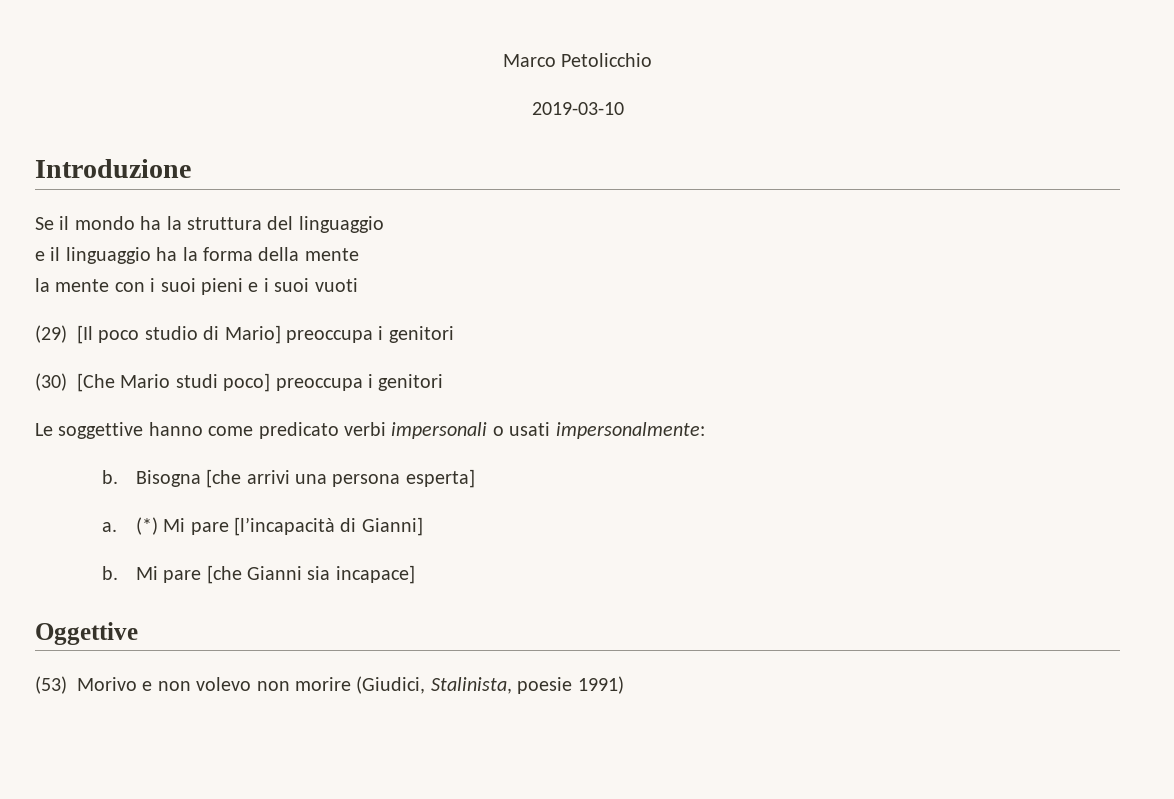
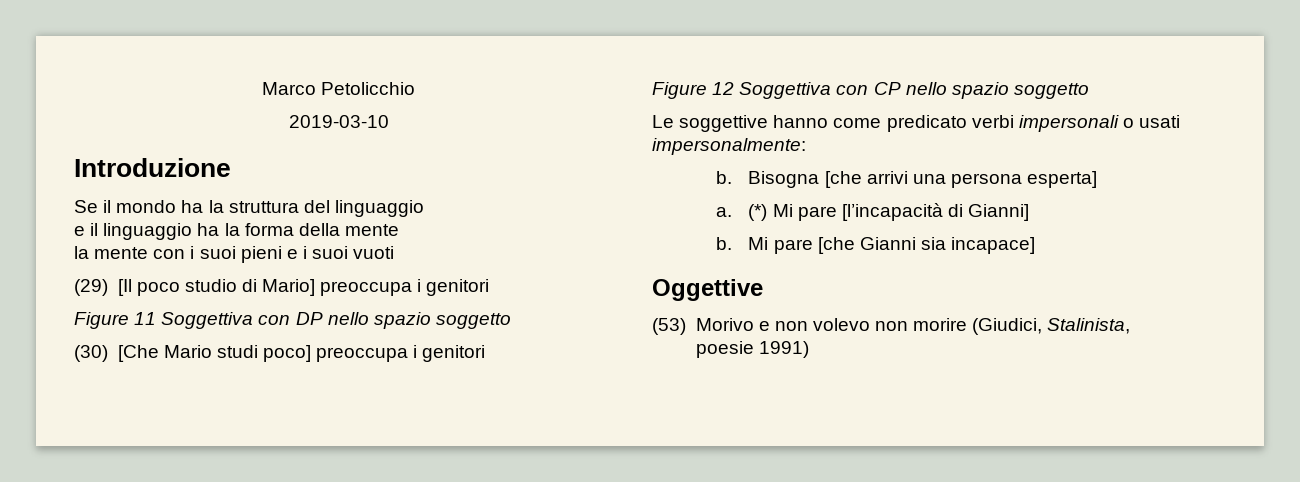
(454, 334) none -> [74,312,511,329] // Figure 11 Soggettiva con DP nello spazio soggetto
(444, 382) none -> [652,82,1089,99] // Figure 12 Soggettiva con CP nello spazio soggetto

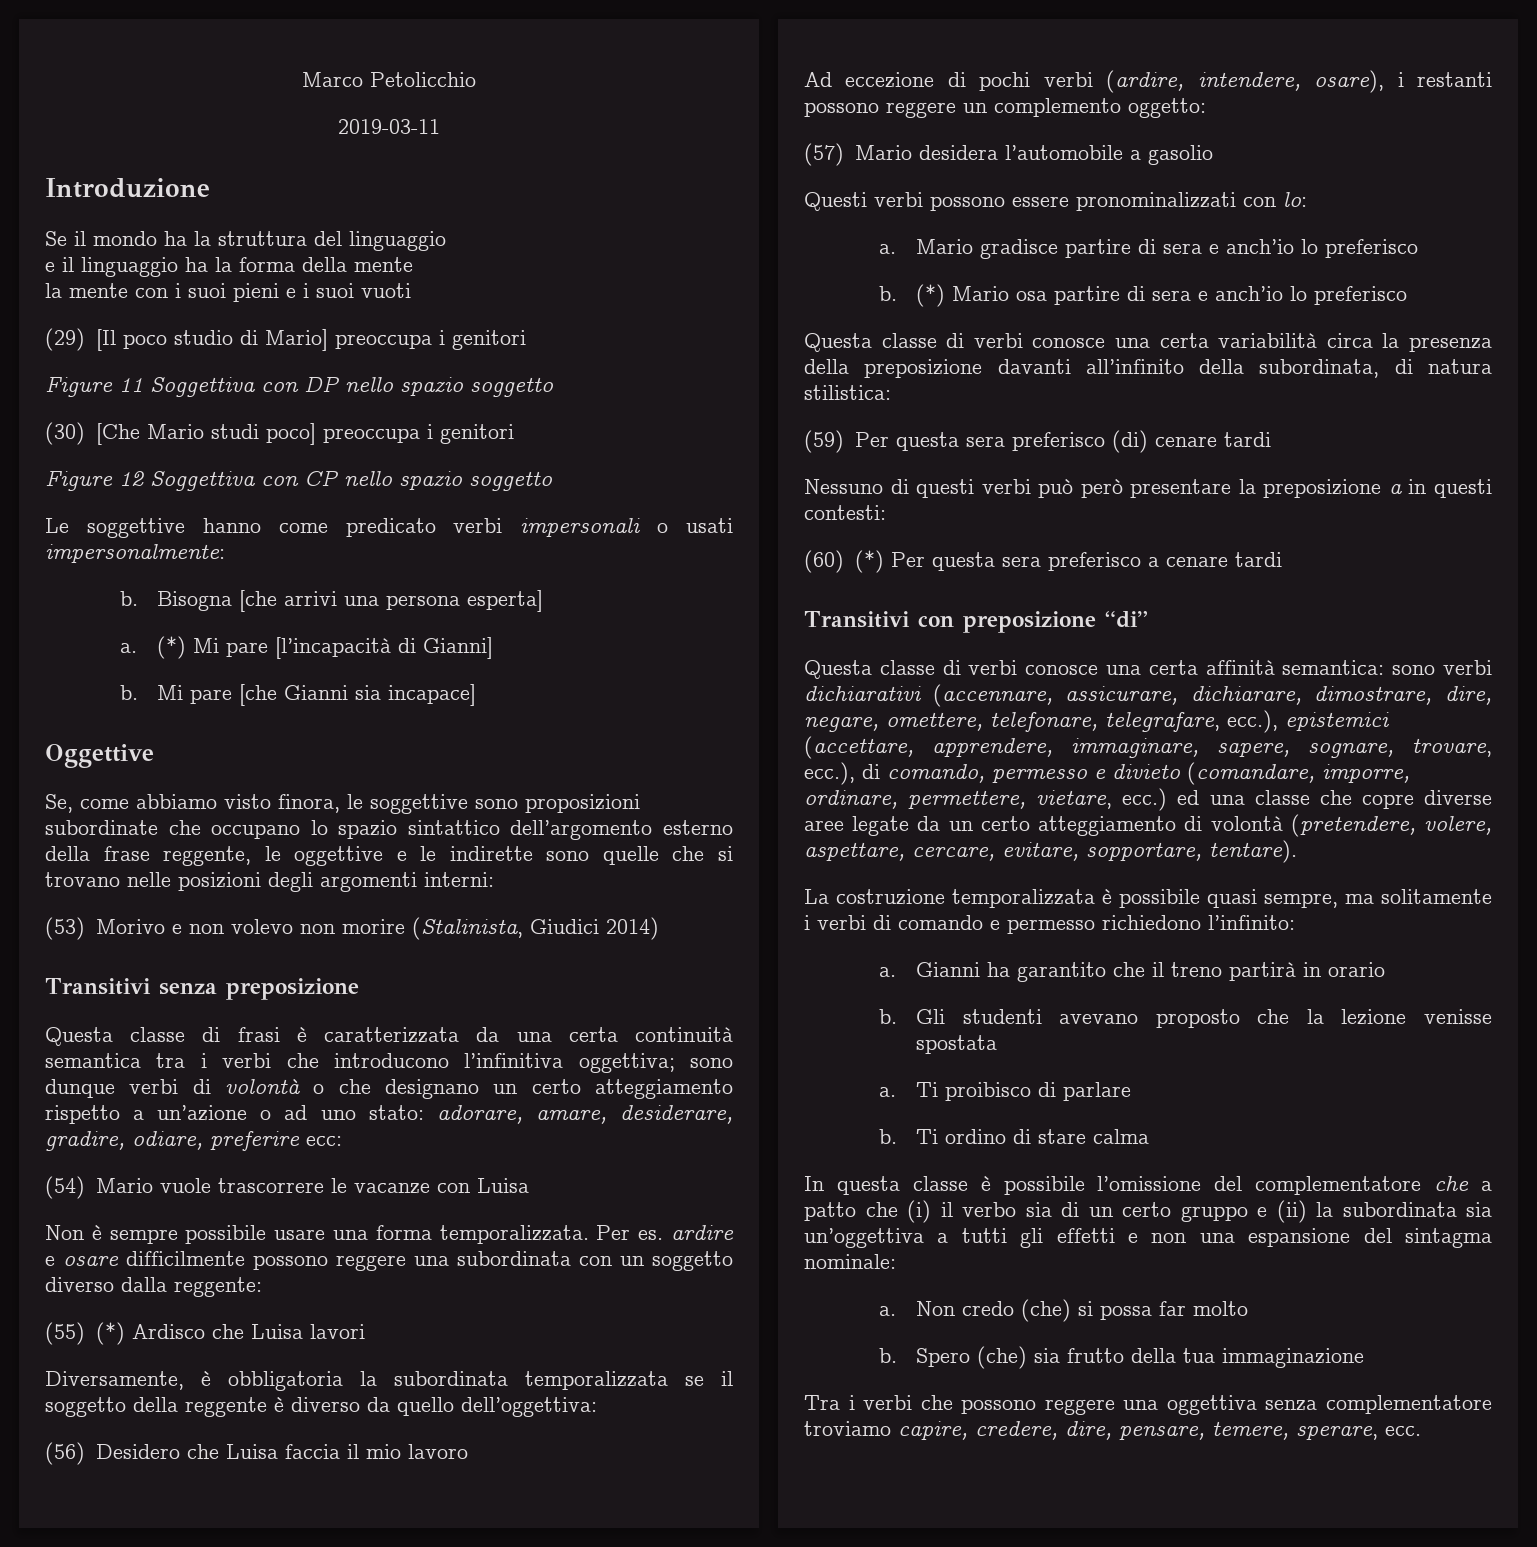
[288,115,389,128] 2019-03-10 -> [338,119,440,134] 2019-03-11
(763, 290) none -> [45,794,640,814] [45,820,733,840] [45,846,733,866] [45,872,494,892] // Se, come abbiamo visto finora, le soggettive sono proposizioni subordinate che occupano lo spazio sintattico dell’argomento esterno della frase reggente, le oggettive e le indirette sono quelle che si trovano nelle posizioni degli argomenti interni:
[972,318,1131,335] [695,341,809,358] (Giudici, Stalinista, poesie 1991) -> [411,917,659,940] [45,978,359,1000] [45,1027,733,1046] [45,1053,733,1073] [45,1079,733,1099] [45,1105,733,1124] [45,1131,342,1151] [45,1176,529,1199] [45,1225,734,1244] [45,1251,733,1271] [45,1277,262,1297] [45,1322,365,1345] [45,1371,733,1391] [45,1397,597,1417] [45,1442,468,1465] [804,70,1492,93] [804,98,1206,118] [804,143,1213,166] [804,192,1307,211] [878,239,1419,259] [878,284,1408,307] [804,333,1492,352] [804,359,1492,378] [804,385,891,400] [804,430,1271,453] [804,479,1492,498] [804,505,886,520] [804,550,1282,573] [804,611,1148,633] [804,660,1492,679] [804,684,1492,707] [804,710,1390,733] [804,736,1492,759] [804,762,1410,785] [804,788,1492,811] [804,814,1492,837] [804,840,1297,863] [804,889,1492,908] [804,915,1295,934] [878,962,1386,982] [878,1009,1492,1028] [916,1035,998,1054] [878,1082,1132,1101] [878,1129,1150,1144] [804,1176,1492,1195] [804,1200,1492,1223] [804,1228,1492,1248] [804,1254,896,1269] [878,1299,1249,1322] [878,1346,1365,1369] [804,1395,1492,1415] [804,1421,1421,1440] (Stalinista, Giudici 2014) // Transitivi senza preposizione // Questa classe di frasi è caratterizzata da una certa continuità semantica tra i verbi che introducono l’infinitiva oggettiva; sono dunque verbi di volontà o che designano un certo atteggiamento rispetto a un’azione o ad uno stato: adorare, amare, desiderare, gradire, odiare, preferire ecc: // (54) Mario vuole trascorrere le vacanze con Luisa // Non è sempre possibile usare una forma temporalizzata. Per es. ardire e osare difficilmente possono reggere una subordinata con un soggetto diverso dalla reggente: // (55) (*) Ardisco che Luisa lavori // Diversamente, è obbligatoria la subordinata temporalizzata se il soggetto della reggente è diverso da quello dell’oggettiva: // (56) Desidero che Luisa faccia il mio lavoro // Ad eccezione di pochi verbi (ardire, intendere, osare), i restanti possono reggere un complemento oggetto: // (57) Mario desidera l’automobile a gasolio // Questi verbi possono essere pronominalizzati con lo: // a. Mario gradisce partire di sera e anch’io lo preferisco // b. (*) Mario osa partire di sera e anch’io lo preferisco // Questa classe di verbi conosce una certa variabilità circa la presenza della preposizione davanti all’infinito della subordinata, di natura stilistica: // (59) Per questa sera preferisco (di) cenare tardi // Nessuno di questi verbi può però presentare la preposizione a in questi contesti: // (60) (*) Per questa sera preferisco a cenare tardi // Transitivi con preposizione “di” // Questa classe di verbi conosce una certa affinità semantica: sono verbi dichiarativi (accennare, assicurare, dichiarare, dimostrare, dire, negare, omettere, telefonare, telegrafare, ecc.), epistemici (accettare, apprendere, immaginare, sapere, sognare, trovare, ecc.), di comando, permesso e divieto (comandare, imporre, ordinare, permettere, vietare, ecc.) ed una classe che copre diverse aree legate da un certo atteggiamento di volontà (pretendere, volere, aspettare, cercare, evitare, sopportare, tentare). // La costruzione temporalizzata è possibile quasi sempre, ma solitamente i verbi di comando e permesso richiedono l’infinito: // a. Gianni ha garantito che il treno partirà in orario // b. Gli studenti avevano proposto che la lezione venisse spostata // a. Ti proibisco di parlare // b. Ti ordino di stare calma // In questa classe è possibile l’omissione del complementatore che a patto che (i) il verbo sia di un certo gruppo e (ii) la subordinata sia un’oggettiva a tutti gli effetti e non una espansione del sintagma nominale: // a. Non credo (che) si possa far molto // b. Spero (che) sia frutto della tua immaginazione // Tra i verbi che possono reggere una oggettiva senza complementatore troviamo capire, credere, dire, pensare, temere, sperare, ecc.

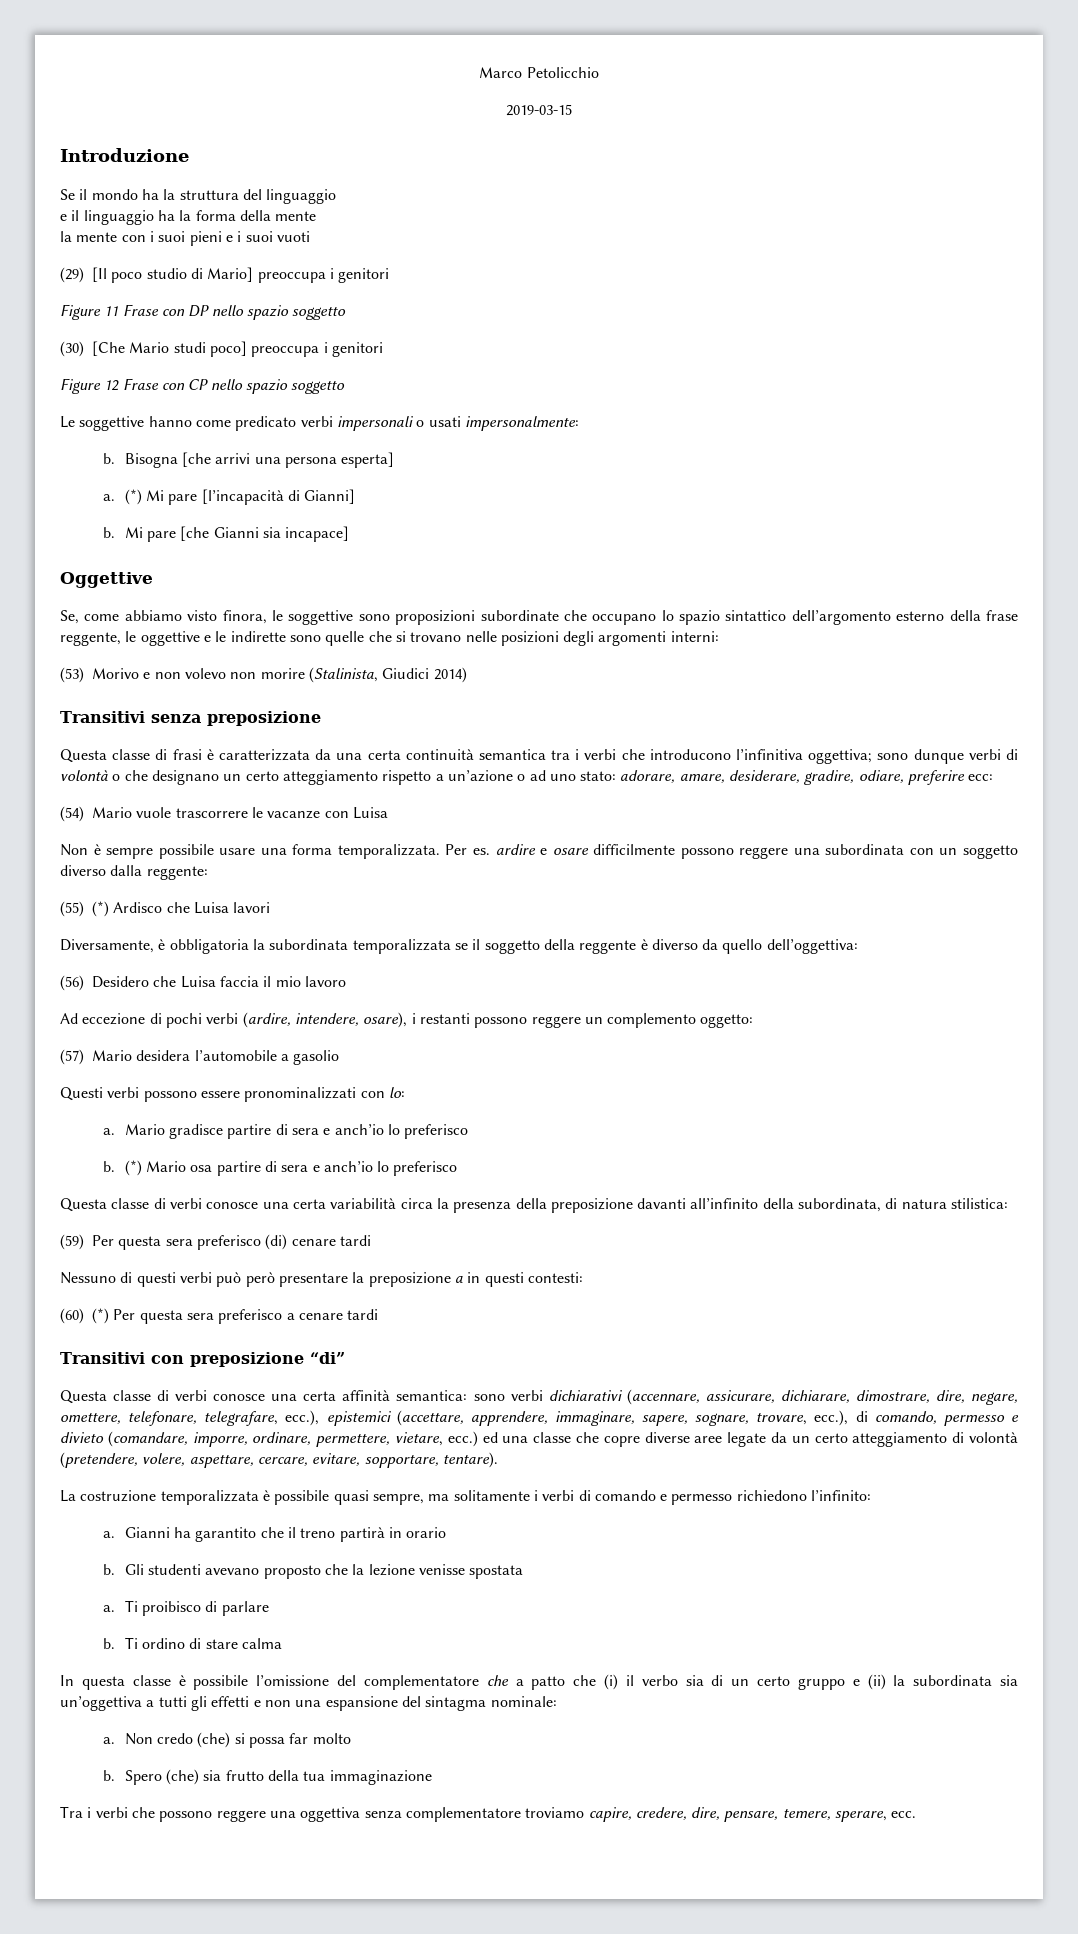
[338,119,440,134] 2019-03-11 -> [506,104,572,116] 2019-03-15
[150,377,255,397] Soggettiva -> [122,304,159,316] Frase
[150,471,255,491] Soggettiva -> [122,378,159,390] Frase

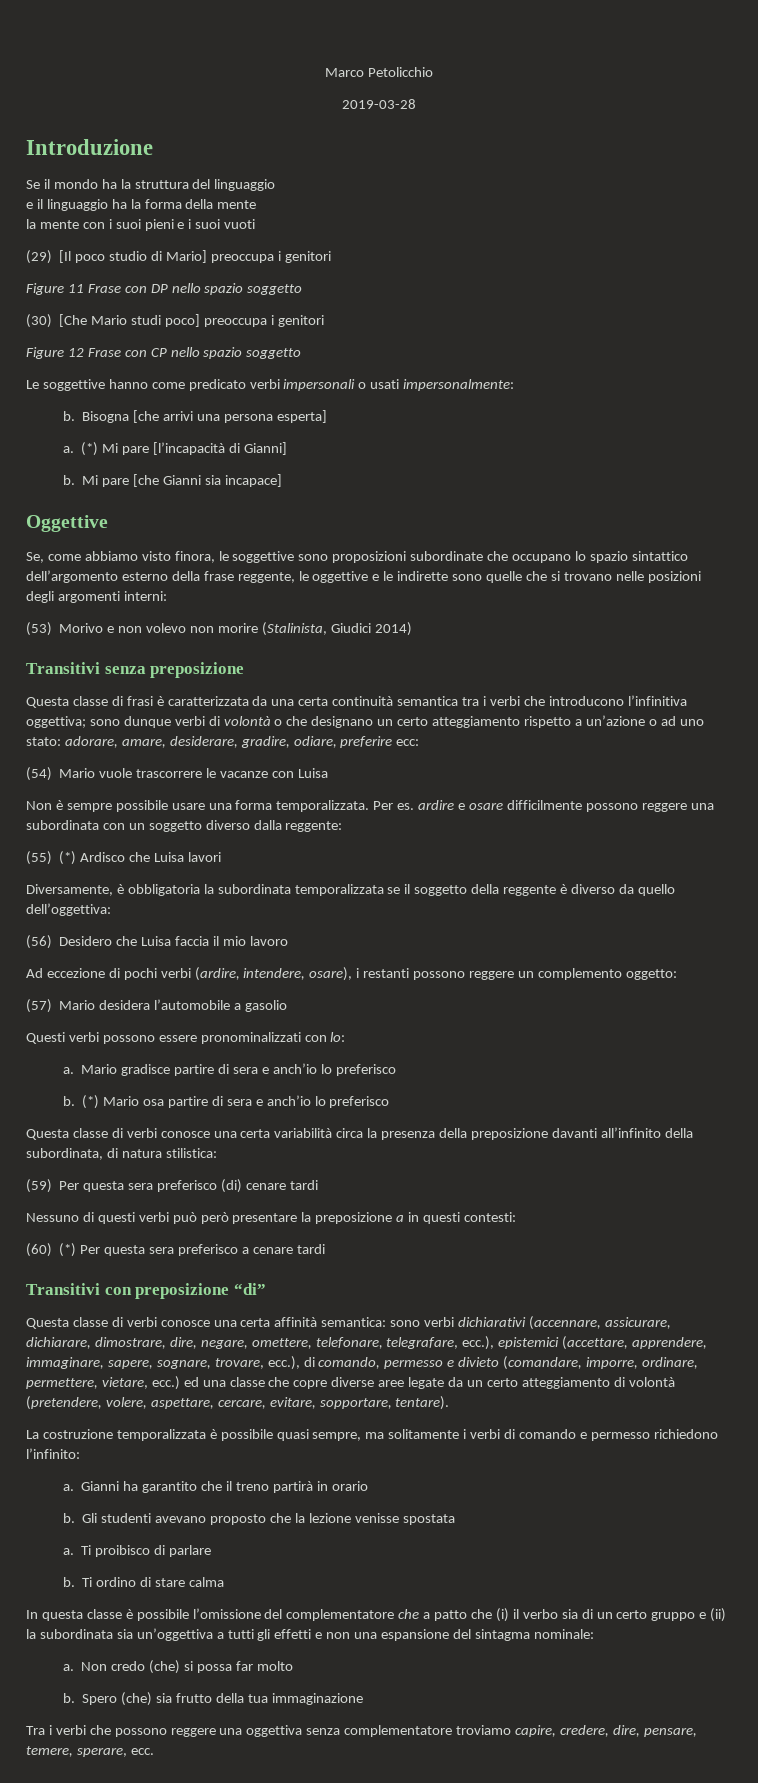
[506,104,572,116] 2019-03-15 -> [342,99,416,109] 2019-03-28

